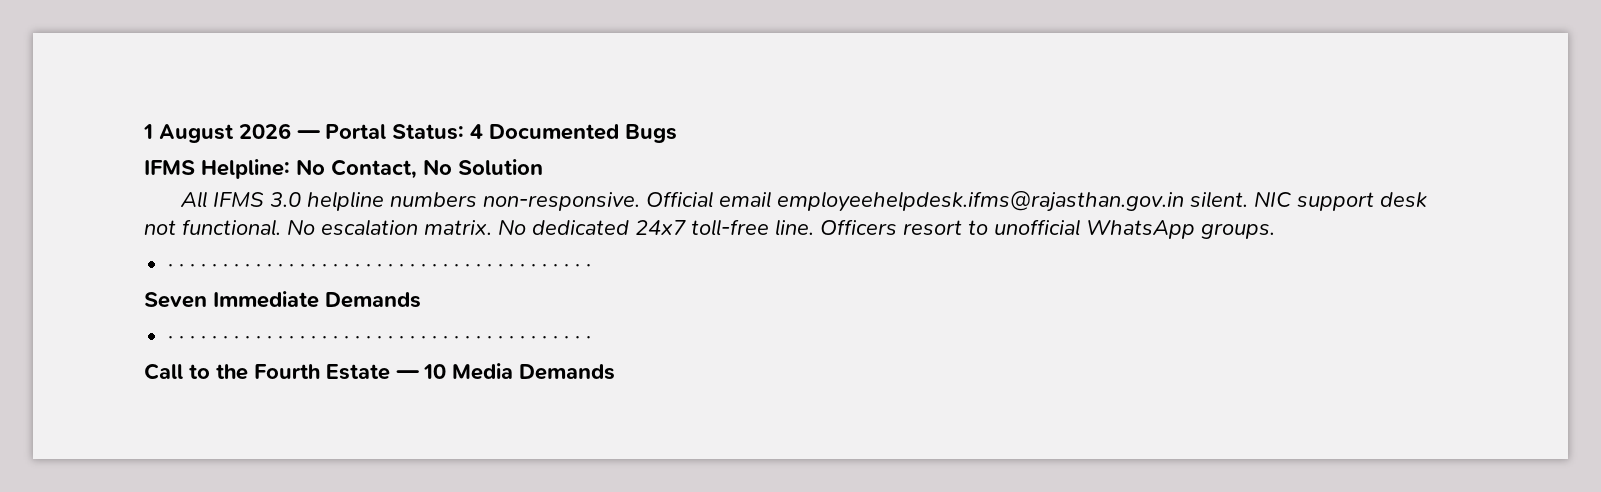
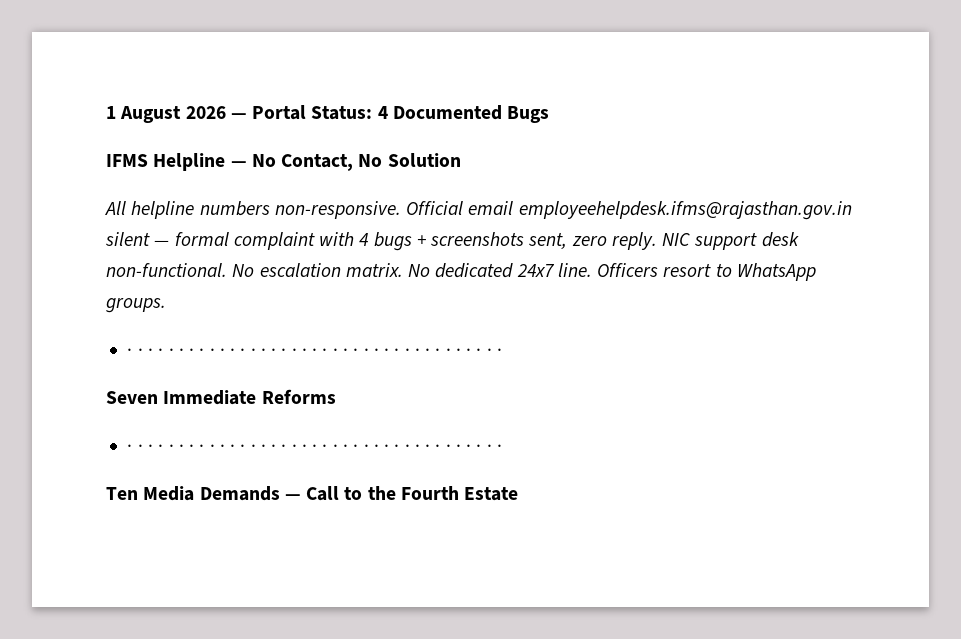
[201,159,290,179] Helpline: -> [153,153,247,171] Helpline —
[212,192,301,207] IFMS 3.0 -> (126, 208) none
[1189,191,1248,208] silent. -> [105,232,657,251] silent — formal complaint with 4 bugs + screenshots sent, zero reply.
[144,219,281,236] not functional. -> [106,263,227,277] non-functional.
[691,219,769,236] toll-free -> (555, 270) none
[994,219,1080,236] unofficial -> (732, 270) none
[575,264,592,271] · · -> (502, 352) none
[325,292,421,308] Demands -> [261,389,336,404] Reforms
[575,336,592,343] · · // -> [106,486,301,501] // Ten Media Demands —
[396,363,615,380] — 10 Media Demands -> (519, 494) none

